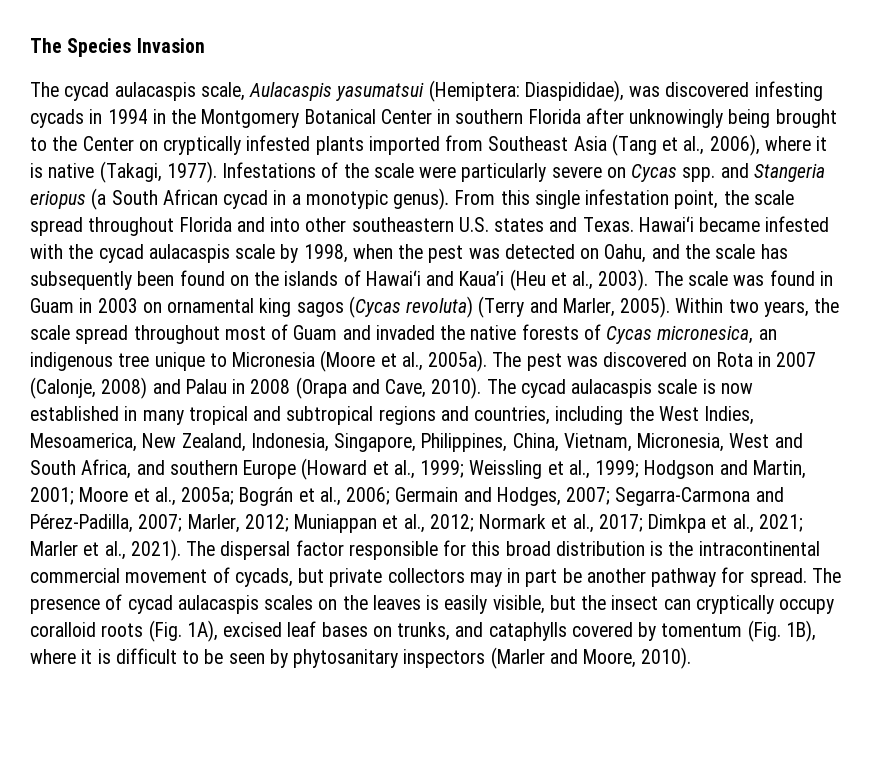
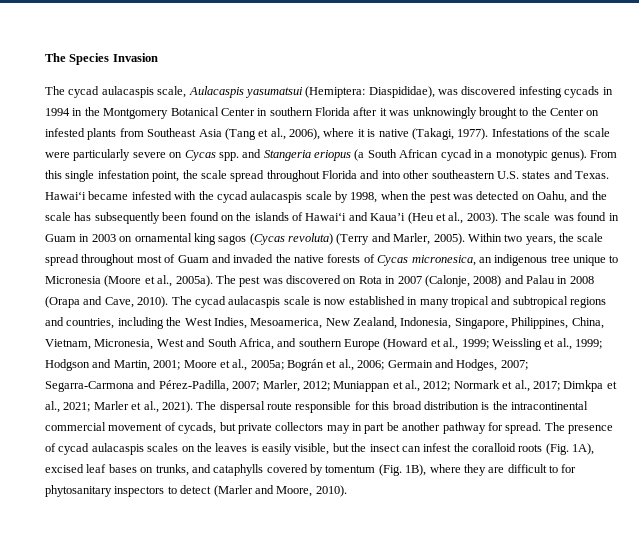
[629,109,771,128] unknowingly being -> [379,107,477,119] it was unknowingly
[163,136,242,155] cryptically -> (600, 113) none
[368,136,440,155] imported -> (117, 134) none
[295,540,344,556] factor -> [267,402,292,410] route
[695,595,835,614] cryptically occupy -> [423,443,469,452] infest the
[81,648,486,668] it is difficult to be seen by phytosanitary inspectors -> [463,464,577,476] [45,485,212,497] they are difficult to for phytosanitary inspectors to detect

